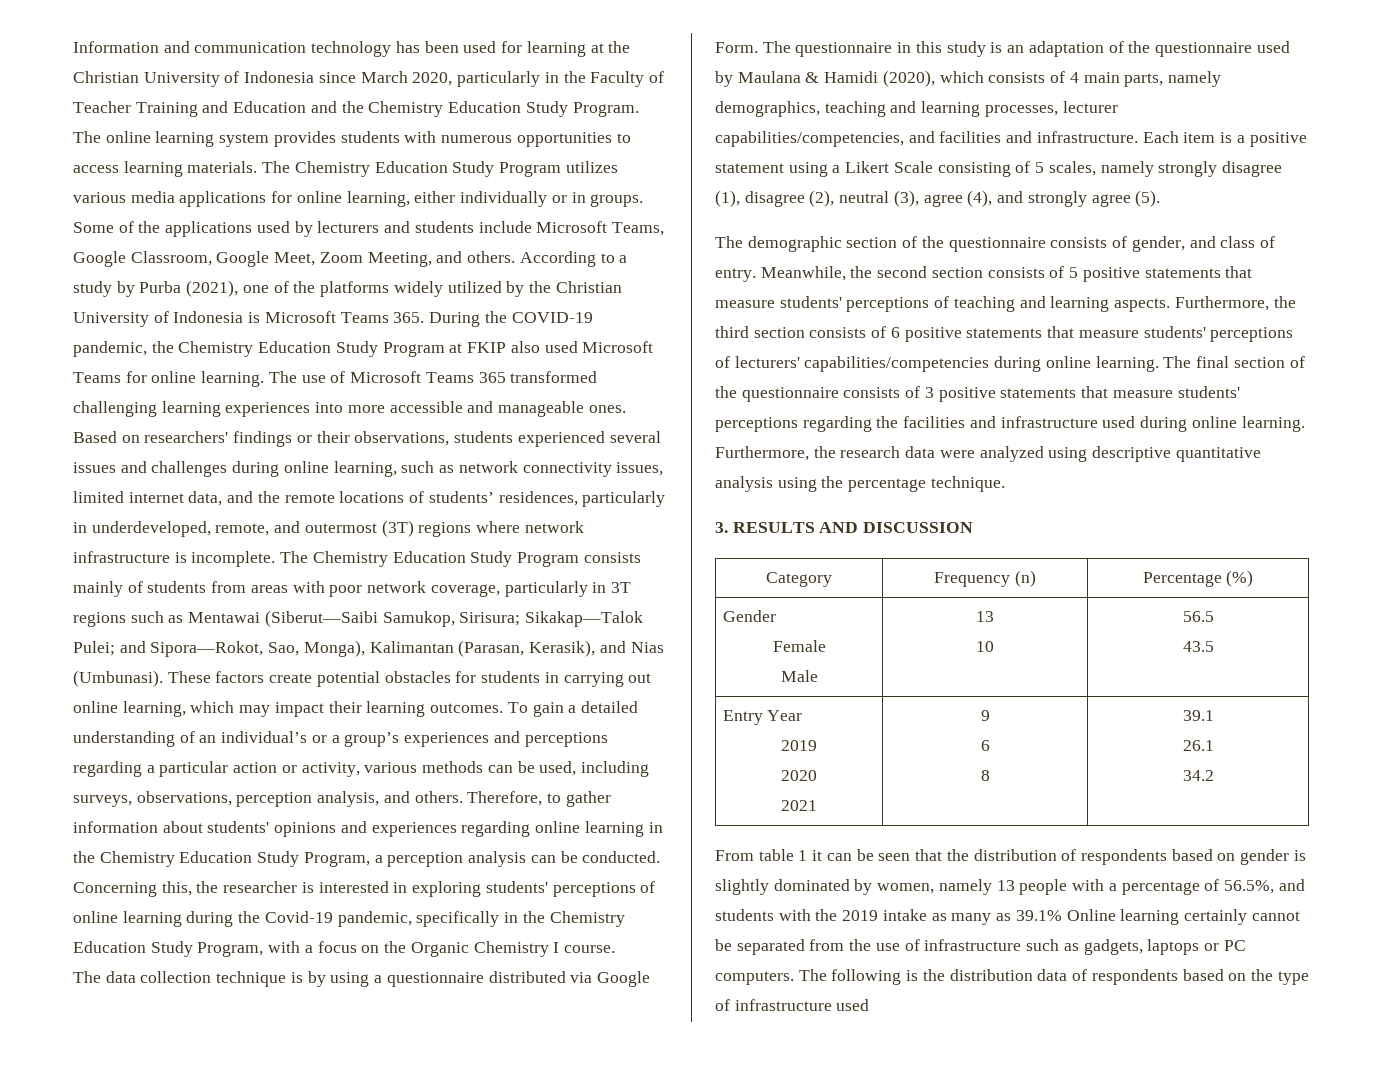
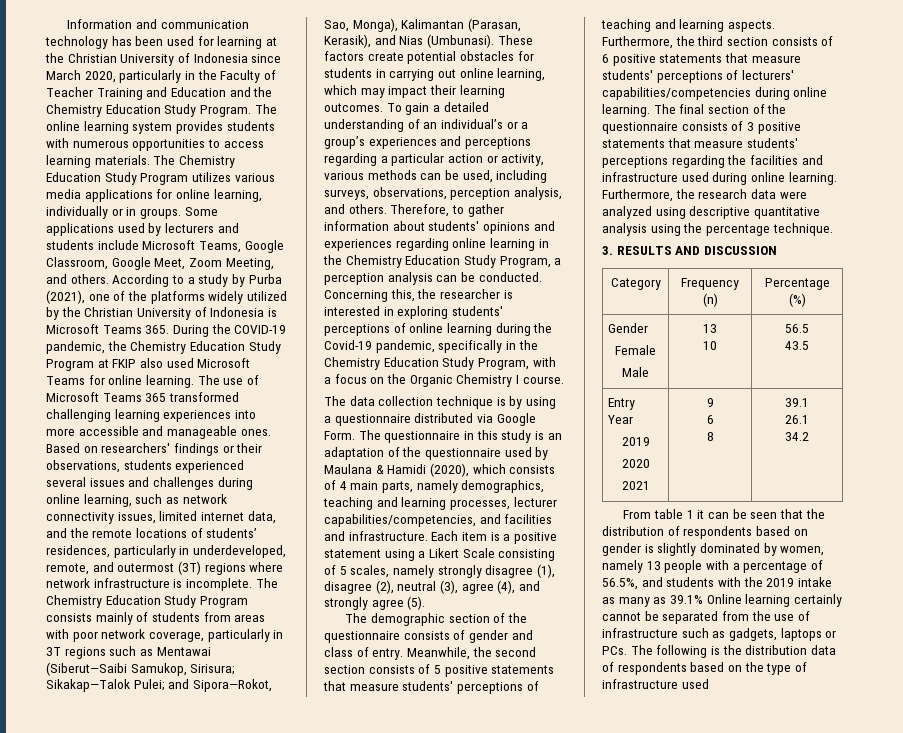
[414,191,456,203] either -> (262, 195) none
[118,221,161,233] of the -> (218, 211) none
[1131,236,1185,252] gender, -> [468,630,508,643] gender
[1223,940,1246,951] [715,971,794,985] PC computers. -> [602,646,627,655] PCs.

